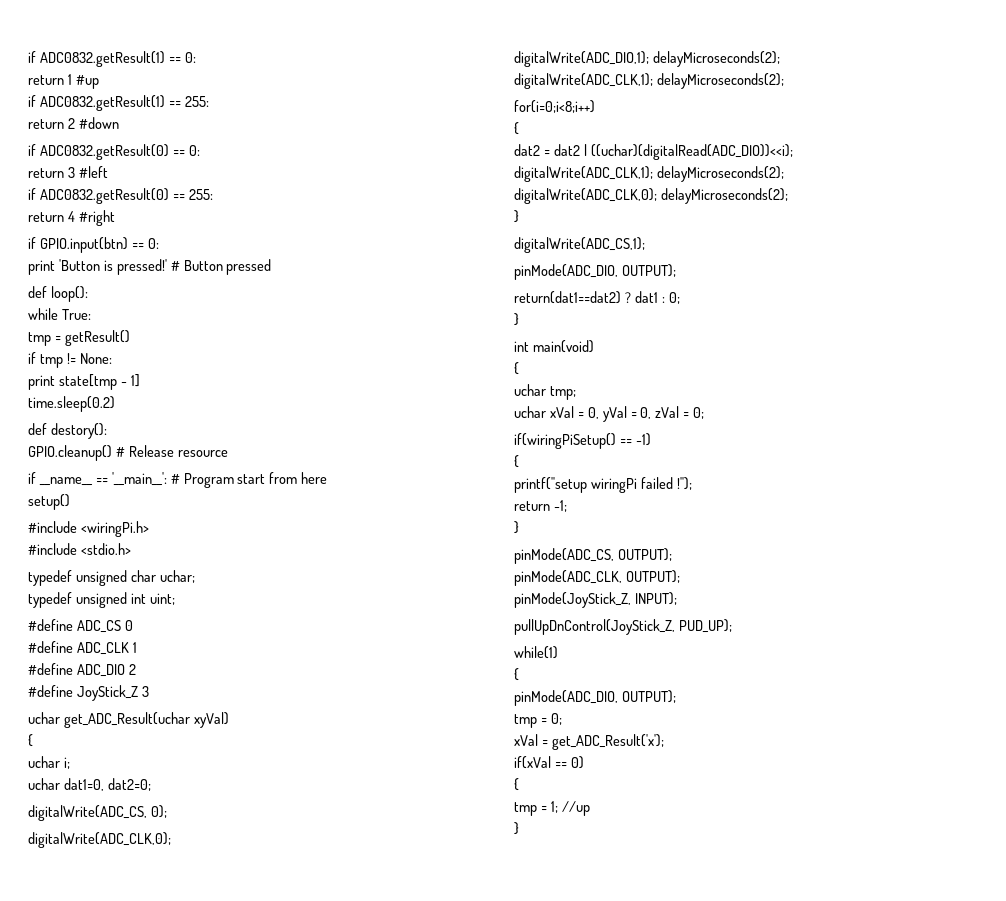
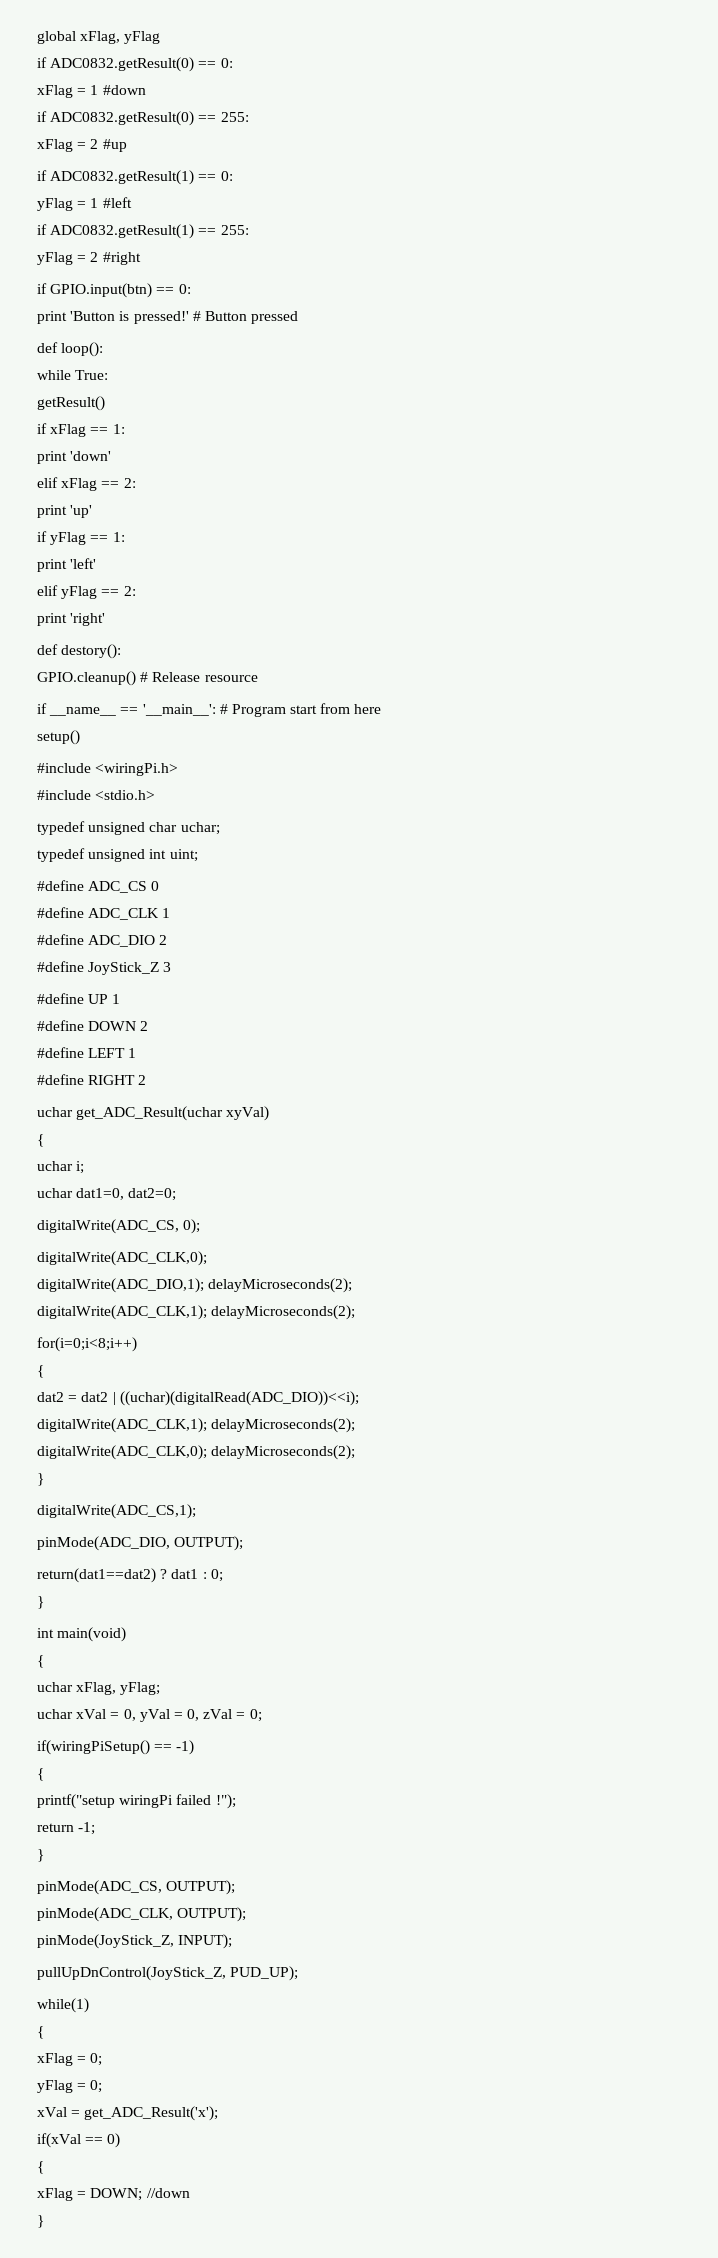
(28, 57) none -> [37,31,161,44] [37,57,233,72] [37,85,146,98] [37,111,249,126] [37,139,127,152] global xFlag, yFlag // if ADC0832.getResult(0) == 0: // xFlag = 1 #down // if ADC0832.getResult(0) == 255: // xFlag = 2 #up //
[28,74,99,89] return 1 #up -> [37,197,132,211] yFlag = 1 #left
[28,117,119,129] [28,144,200,160] [28,166,108,178] [28,188,213,204] [28,211,75,222] return 2 #down // if ADC0832.getResult(0) == 0: // return 3 #left // if ADC0832.getResult(0) == 255: // return 4 -> [37,252,99,265] yFlag = 2
[28,332,61,346] tmp = -> (109, 375) none
[39,353,112,368] [28,374,140,390] [28,396,115,412] tmp != None: // print state[tmp - 1] // time.sleep(0.2) -> [50,424,125,437] [37,451,112,464] [37,477,136,491] [37,505,93,518] [37,531,125,545] [37,558,97,572] [37,585,136,599] [37,613,106,626] xFlag == 1: // print 'down' // elif xFlag == 2: // print 'up' // if yFlag == 1: // print 'left' // elif yFlag == 2: // print 'right'
(149, 691) none -> [37,993,121,1004] [37,1020,149,1031] [37,1047,137,1058] [37,1074,147,1085] // #define UP 1 // #define DOWN 2 // #define LEFT 1 // #define RIGHT 2
[549,386,576,400] tmp; -> [76,1682,161,1695] xFlag, yFlag;
[514,690,676,706] [514,714,537,728] pinMode(ADC_DIO, OUTPUT); // tmp -> [37,2053,103,2066] [37,2080,73,2093] xFlag = 0; // yFlag
[514,801,590,816] tmp = 1; //up -> [37,2188,190,2201] xFlag = DOWN; //down

